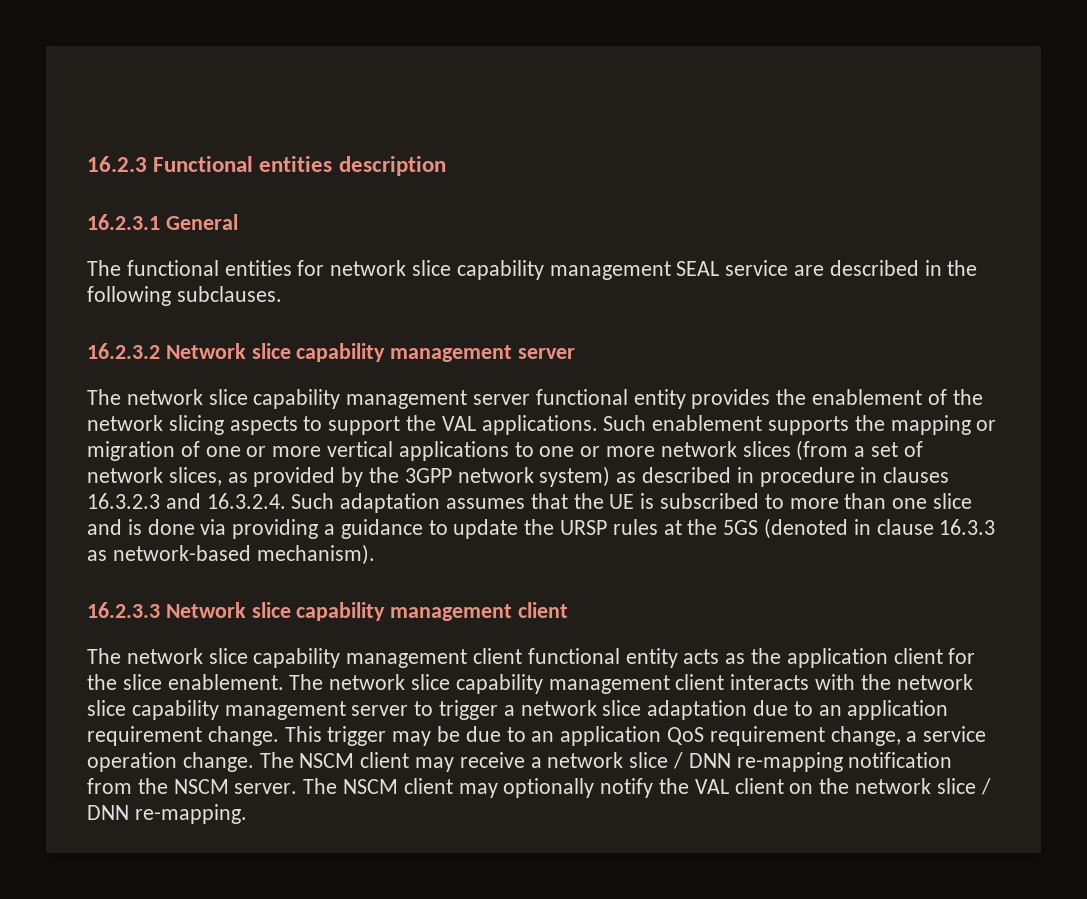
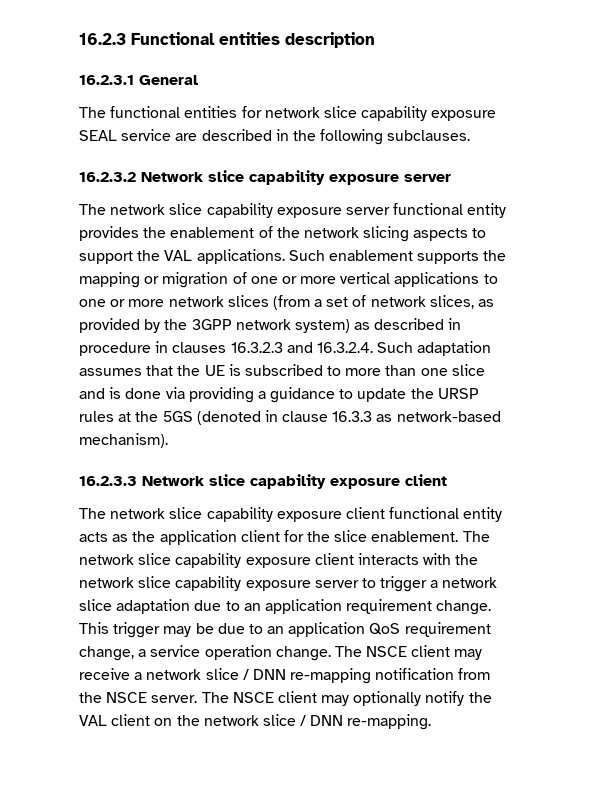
[549,261,671,280] management -> [431,110,497,121] exposure
[390,345,513,362] management -> [329,174,399,185] exposure
[346,390,468,409] management -> [276,207,342,218] exposure
[390,604,513,621] management -> [330,478,400,489] exposure
[346,649,468,668] management -> [276,511,342,522] exposure
[548,675,670,694] management -> [245,557,311,568] exposure
[224,701,346,720] management -> [245,580,311,591] exposure
[299,753,355,768] NSCM -> [366,646,408,657] NSCE
[173,779,229,794] NSCM -> [106,692,148,703] NSCE
[343,779,399,794] NSCM -> [232,692,274,703] NSCE

